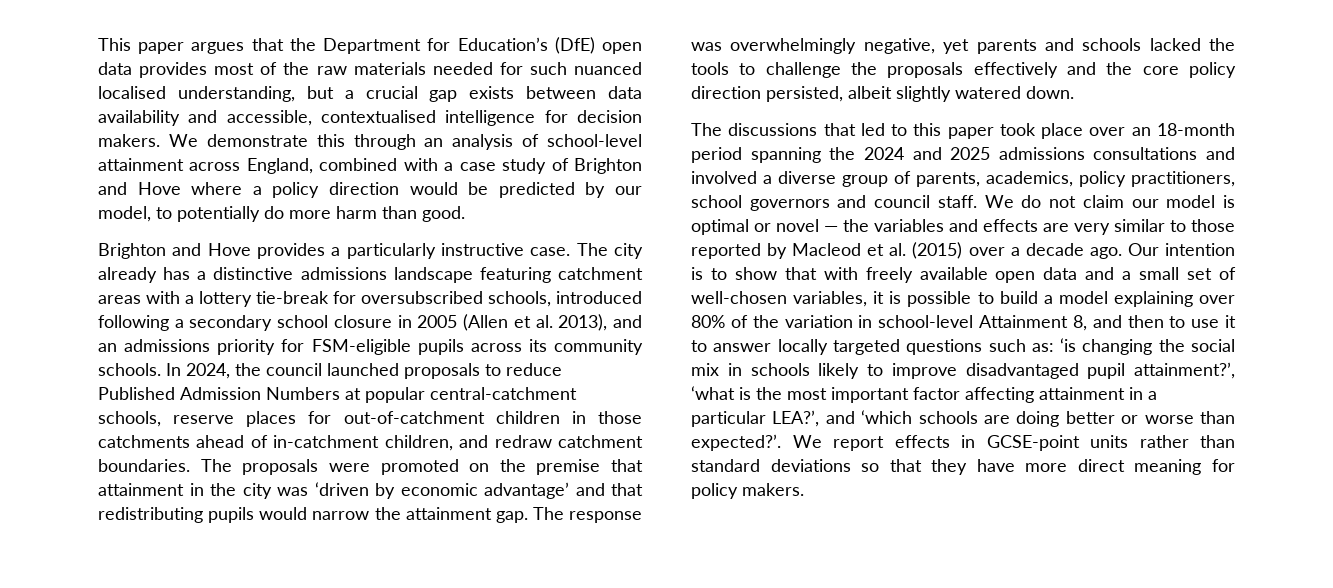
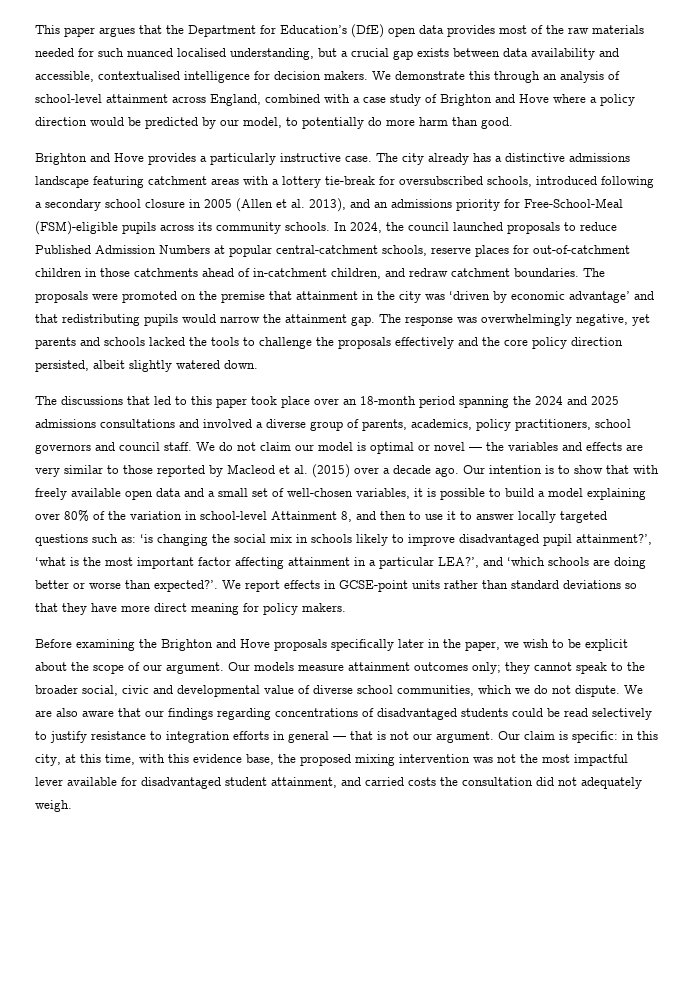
[311,339,411,355] FSM-eligible -> [524,198,623,208] [35,221,118,235] Free-School-Meal (FSM)-eligible
(804, 489) none -> [35,639,628,651] [35,662,645,674] [35,685,643,697] [35,708,652,720] [35,731,658,743] [35,754,628,766] [35,777,642,789] [35,800,72,812] // Before examining the Brighton and Hove proposals specifically later in the paper, we wish to be explicit about the scope of our argument. Our models measure attainment outcomes only; they cannot speak to the broader social, civic and developmental value of diverse school communities, which we do not dispute. We are also aware that our findings regarding concentrations of disadvantaged students could be read selectively to justify resistance to integration efforts in general — that is not our argument. Our claim is specific: in this city, at this time, with this evidence base, the proposed mixing intervention was not the most impactful lever available for disadvantaged student attainment, and carried costs the consultation did not adequately weigh.

